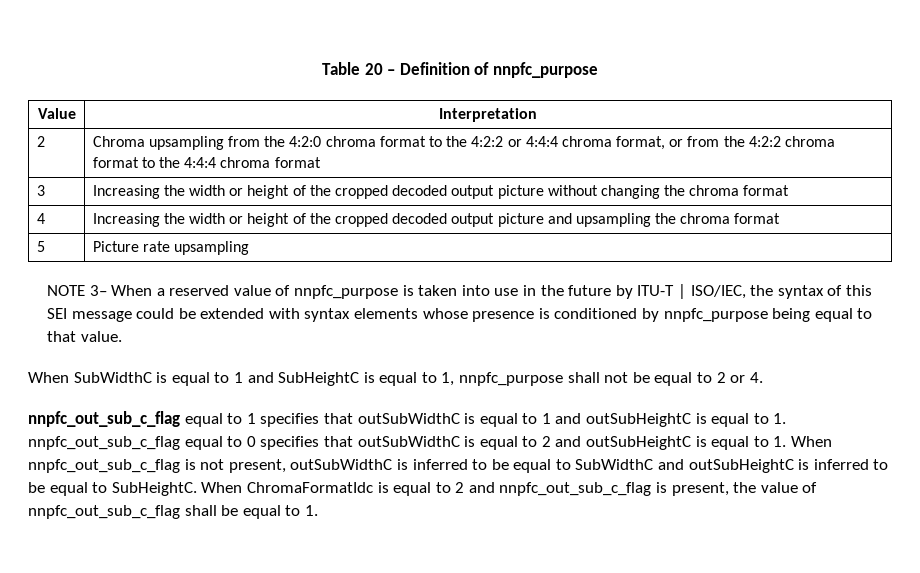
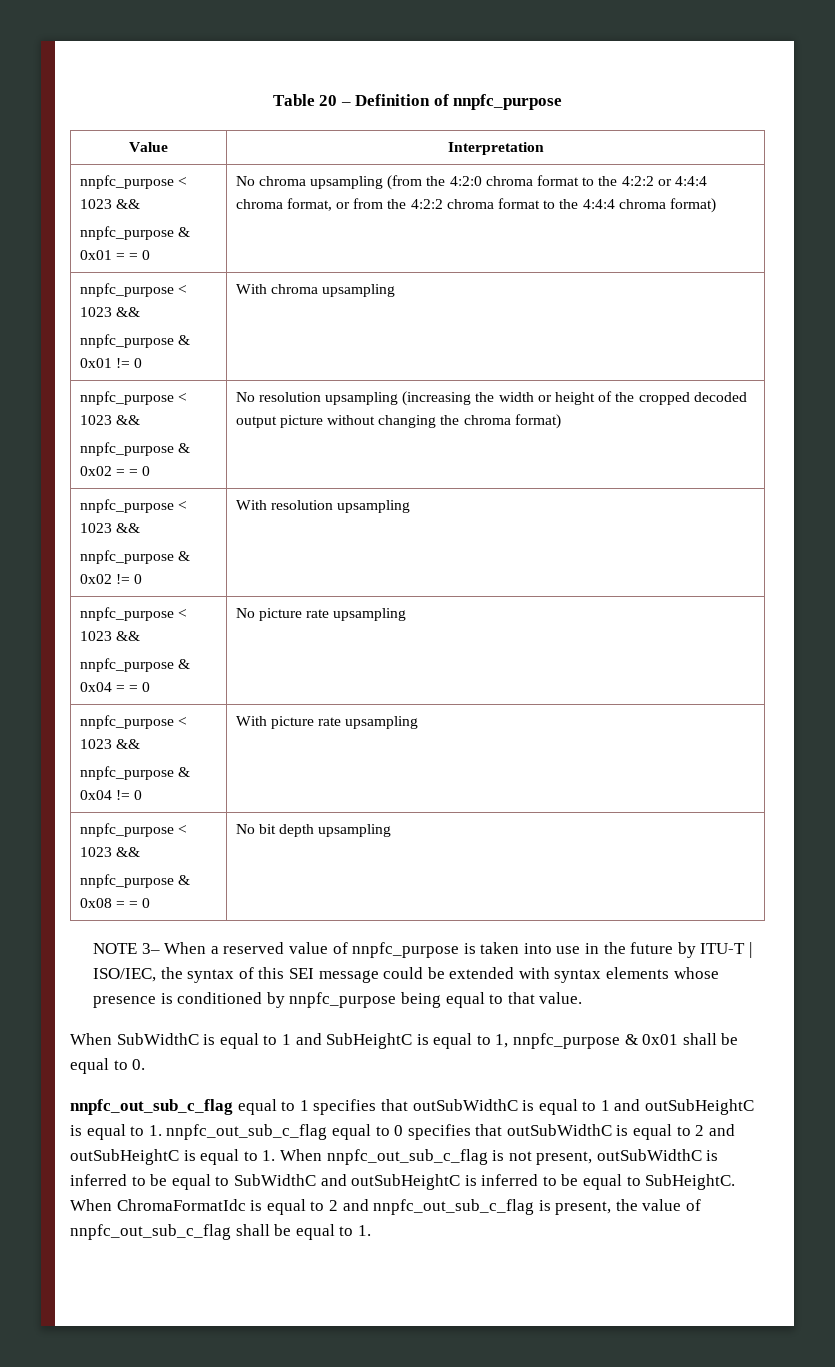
[36,136,45,147] [92,136,261,150] 2 | Chroma upsampling from -> [79,175,187,189] [79,199,140,209] [79,226,190,240] [79,250,151,260] [235,175,423,190] nnpfc_purpose < 1023 && // nnpfc_purpose & 0x01 = = 0 | No chroma upsampling (from
[274,157,321,168] [36,185,45,196] [92,185,160,199] format // 3 | Increasing -> [669,198,716,213] [79,283,187,297] [79,307,140,317] [79,334,190,348] [79,358,143,368] [235,284,396,297] [79,391,187,405] [79,415,140,425] [79,442,190,456] [79,466,151,476] [235,391,472,406] format) // nnpfc_purpose < 1023 && // nnpfc_purpose & 0x01 != 0 | With chroma upsampling // nnpfc_purpose < 1023 && // nnpfc_purpose & 0x02 = = 0 | No resolution upsampling (increasing
[743,185,790,196] [36,213,45,224] [92,213,781,227] [36,241,45,252] [92,241,170,252] format // 4 | Increasing the width or height of the cropped decoded output picture and upsampling the chroma format // 5 | Picture rate -> [514,414,561,429] [79,499,187,513] [79,523,140,533] [79,550,190,564] [79,574,143,584] [235,500,411,513] [79,607,187,621] [79,631,140,641] [79,658,190,672] [79,682,151,692] [235,608,407,621] [79,715,187,729] [79,739,140,749] [79,766,190,780] [79,790,143,800] [235,716,419,729] [79,823,187,837] [79,847,140,857] [79,874,190,888] [79,898,151,908] [235,824,315,837] format) // nnpfc_purpose < 1023 && // nnpfc_purpose & 0x02 != 0 | With resolution upsampling // nnpfc_purpose < 1023 && // nnpfc_purpose & 0x04 = = 0 | No picture rate upsampling // nnpfc_purpose < 1023 && // nnpfc_purpose & 0x04 != 0 | With picture rate upsampling // nnpfc_purpose < 1023 && // nnpfc_purpose & 0x08 = = 0 | No bit depth
[567,372,763,386] shall not be equal to 2 or 4. -> [624,1033,739,1045] [70,1058,146,1074] & 0x01 shall be equal to 0.

